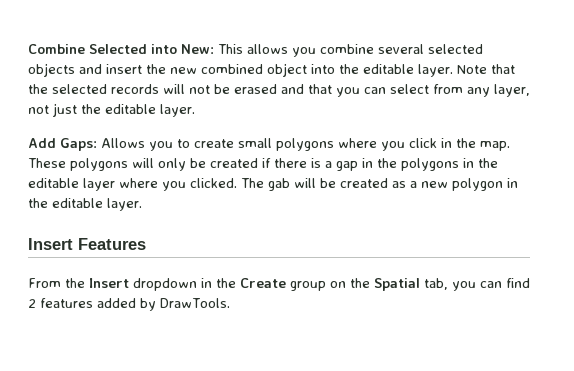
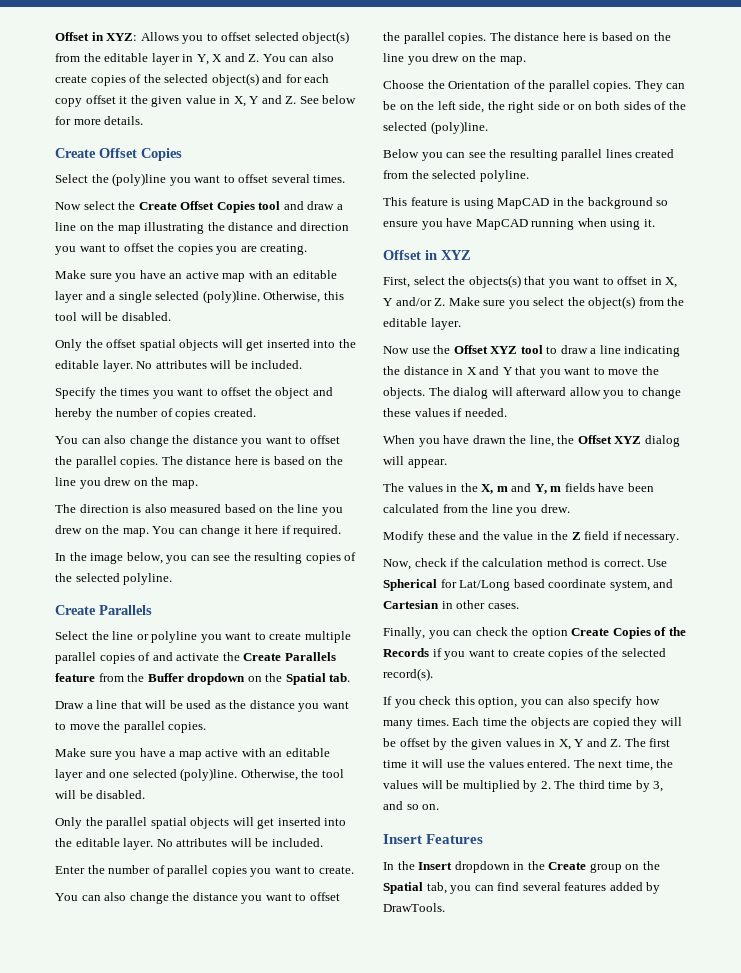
[28,44,483,57] [28,63,515,77] [28,84,530,97] [28,103,195,117] [28,138,510,151] [28,158,498,171] [28,178,518,191] [28,198,142,211] Combine Selected into New: This allows you combine several selected objects and insert the new combined object into the editable layer. Note that the selected records will not be erased and that you can select from any layer, not just the editable layer. // Add Gaps: Allows you to create small polygons where you click in the map. These polygons will only be created if there is a gap in the polygons in the editable layer where you clicked. The gab will be created as a new polygon in the editable layer. -> [55,31,350,44] [55,53,334,65] [55,73,330,86] [55,95,357,107] [55,116,144,125] [55,148,182,161] [55,173,346,186] [55,201,343,213] [55,222,350,234] [55,243,308,255] [55,270,337,282] [55,290,344,303] [55,312,171,321] [55,339,356,351] [55,360,303,372] [55,387,333,399] [55,408,256,420] [55,435,340,447] [55,456,343,468] [55,477,198,489] [55,504,343,516] [55,525,342,537] [55,552,357,564] [55,573,173,585] [55,605,152,615] [55,631,351,643] [55,652,336,664] [55,673,351,685] [55,700,349,712] [55,721,207,733] [55,748,330,760] [55,768,344,781] [55,790,146,799] [55,817,347,829] [55,838,323,850] [55,865,354,877] [55,892,340,904] [383,32,671,44] [383,53,526,65] [383,80,686,92] [383,101,686,113] [383,121,488,134] [383,149,675,161] [383,170,529,182] [383,197,669,209] [383,218,655,230] [383,250,471,260] [383,275,678,288] [383,296,685,309] [383,318,461,330] [383,345,681,357] [383,366,659,378] [383,387,682,399] [383,408,507,417] [383,435,680,447] [383,456,447,468] [383,483,654,494] [383,504,570,516] [383,531,680,543] [383,558,668,570] [383,579,674,591] [383,600,519,609] [383,627,686,639] [383,648,666,660] [383,668,433,681] [383,696,660,708] [383,717,682,729] [383,738,671,750] [383,759,674,771] [383,780,664,792] [383,801,440,810] Offset in XYZ: Allows you to offset selected object(s) from the editable layer in Y, X and Z. You can also create copies of the selected object(s) and for each copy offset it the given value in X, Y and Z. See below for more details. // Create Offset Copies // Select the (poly)line you want to offset several times. // Now select the Create Offset Copies tool and draw a line on the map illustrating the distance and direction you want to offset the copies you are creating. // Make sure you have an active map with an editable layer and a single selected (poly)line. Otherwise, this tool will be disabled. // Only the offset spatial objects will get inserted into the editable layer. No attributes will be included. // Specify the times you want to offset the object and hereby the number of copies created. // You can also change the distance you want to offset the parallel copies. The distance here is based on the line you drew on the map. // The direction is also measured based on the line you drew on the map. You can change it here if required. // In the image below, you can see the resulting copies of the selected polyline. // Create Parallels // Select the line or polyline you want to create multiple parallel copies of and activate the Create Parallels feature from the Buffer dropdown on the Spatial tab. // Draw a line that will be used as the distance you want to move the parallel copies. // Make sure you have a map active with an editable layer and one selected (poly)line. Otherwise, the tool will be disabled. // Only the parallel spatial objects will get inserted into the editable layer. No attributes will be included. // Enter the number of parallel copies you want to create. // You can also change the distance you want to offset the parallel copies. The distance here is based on the line you drew on the map. // Choose the Orientation of the parallel copies. They can be on the left side, the right side or on both sides of the selected (poly)line. // Below you can see the resulting parallel lines created from the selected polyline. // This feature is using MapCAD in the background so ensure you have MapCAD running when using it. // Offset in XYZ // First, select the objects(s) that you want to offset in X, Y and/or Z. Make sure you select the object(s) from the editable layer. // Now use the Offset XYZ tool to draw a line indicating the distance in X and Y that you want to move the objects. The dialog will afterward allow you to change these values if needed. // When you have drawn the line, the Offset XYZ dialog will appear. // The values in the X, m and Y, m fields have been calculated from the line you drew. // Modify these and the value in the Z field if necessary. // Now, check if the calculation method is correct. Use Spherical for Lat/Long based coordinate system, and Cartesian in other cases. // Finally, you can check the option Create Copies of the Records if you want to create copies of the selected record(s). // If you check this option, you can also specify how many times. Each time the objects are copied they will be offset by the given values in X, Y and Z. The first time it will use the values entered. The next time, the values will be multiplied by 2. The third time by 3, and so on.
[28,278,61,288] From -> [383,862,394,870] In
[28,299,36,308] 2 -> [522,882,561,891] several

